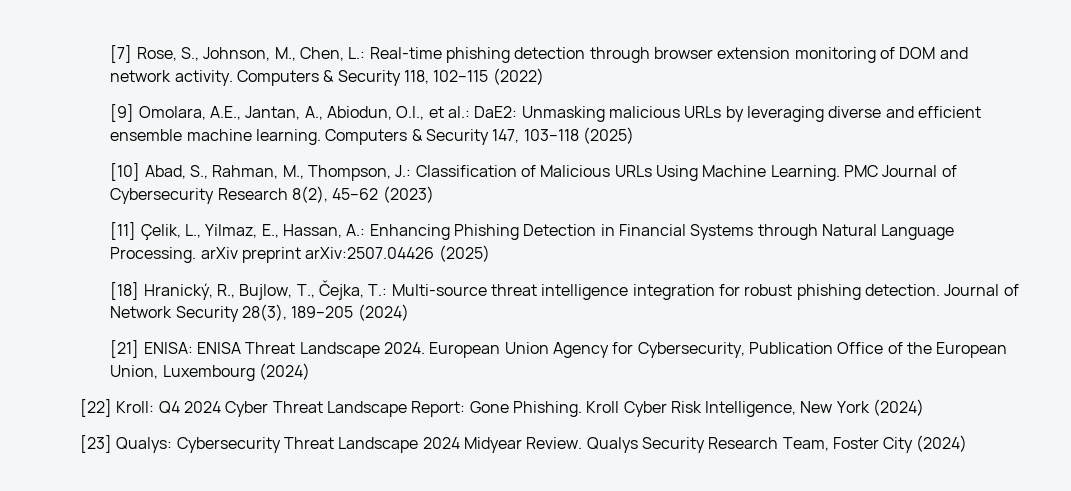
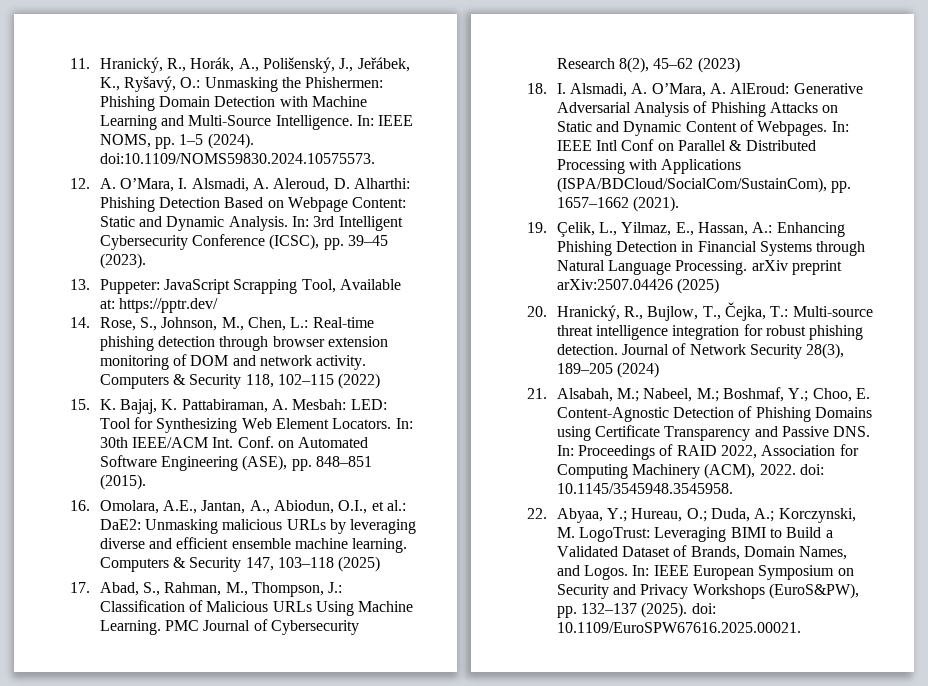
[110,45,133,63] [7] -> [70,57,410,73] [99,76,384,92] [99,96,368,111] [99,115,414,130] [99,133,254,149] [99,153,375,164] [70,178,411,192] [99,197,407,212] [99,216,403,231] [99,234,389,250] [99,253,146,269] [70,279,402,294] [99,298,219,313] [70,317,91,328] 11. Hranický, R., Horák, A., Polišenský, J., Jeřábek, K., Ryšavý, O.: Unmasking the Phishermen: Phishing Domain Detection with Machine Learning and Multi-Source Intelligence. In: IEEE NOMS, pp. 1–5 (2024). doi:10.1109/NOMS59830.2024.10575573. // 12. A. O’Mara, I. Alsmadi, A. Aleroud, D. Alharthi: Phishing Detection Based on Webpage Content: Static and Dynamic Analysis. In: 3rd Intelligent Cybersecurity Conference (ICSC), pp. 39–45 (2023). // 13. Puppeter: JavaScript Scrapping Tool, Available at: https://pptr.dev/ // 14.
[110,104,135,122] [9] -> [70,399,387,414] [99,417,413,433] [99,436,369,448] [99,455,373,471] [99,474,146,490] [70,500,91,511] 15. K. Bajaj, K. Pattabiraman, A. Mesbah: LED: Tool for Synthesizing Web Element Locators. In: 30th IEEE/ACM Int. Conf. on Automated Software Engineering (ASE), pp. 848–851 (2015). // 16.
[110,163,141,181] [10] -> [70,582,91,593] 17.
[110,222,137,240] [11] -> [527,83,863,97] [556,101,839,117] [556,120,849,136] [556,139,816,151] [556,159,742,174] [556,177,852,193] [556,196,680,212] [527,222,548,233] 18. I. Alsmadi, A. O’Mara, A. AlEroud: Generative Adversarial Analysis of Phishing Attacks on Static and Dynamic Content of Webpages. In: IEEE Intl Conf on Parallel & Distributed Processing with Applications (ISPA/BDCloud/SocialCom/SustainCom), pp. 1657–1662 (2021). // 19.
[110,282,140,300] [18] -> [527,306,548,317] 20.
[110,340,1008,358] [110,363,311,381] [80,399,925,417] [80,435,968,453] [21] ENISA: ENISA Threat Landscape 2024. European Union Agency for Cybersecurity, Publication Office of the European Union, Luxembourg (2024) // [22] Kroll: Q4 2024 Cyber Threat Landscape Report: Gone Phishing. Kroll Cyber Risk Intelligence, New York (2024) // [23] Qualys: Cybersecurity Threat Landscape 2024 Midyear Review. Qualys Security Research Team, Foster City (2024) -> [527,387,871,402] [556,406,873,422] [556,425,871,441] [556,444,859,460] [556,463,825,479] [556,483,733,494] [527,508,856,523] [556,527,833,542] [556,545,848,560] [556,565,854,580] [556,583,860,599] [556,602,716,618] [556,622,801,633] 21. Alsabah, M.; Nabeel, M.; Boshmaf, Y.; Choo, E. Content-Agnostic Detection of Phishing Domains using Certificate Transparency and Passive DNS. In: Proceedings of RAID 2022, Association for Computing Machinery (ACM), 2022. doi: 10.1145/3545948.3545958. // 22. Abyaa, Y.; Hureau, O.; Duda, A.; Korczynski, M. LogoTrust: Leveraging BIMI to Build a Validated Dataset of Brands, Domain Names, and Logos. In: IEEE European Symposium on Security and Privacy Workshops (EuroS&PW), pp. 132–137 (2025). doi: 10.1109/EuroSPW67616.2025.00021.

